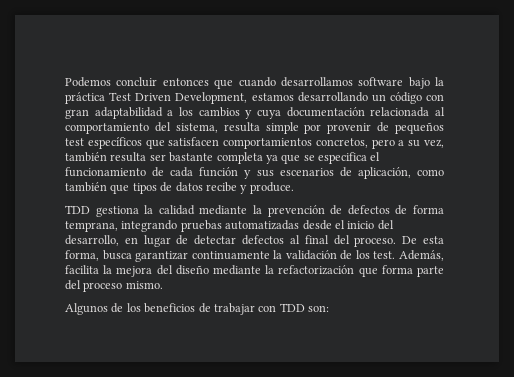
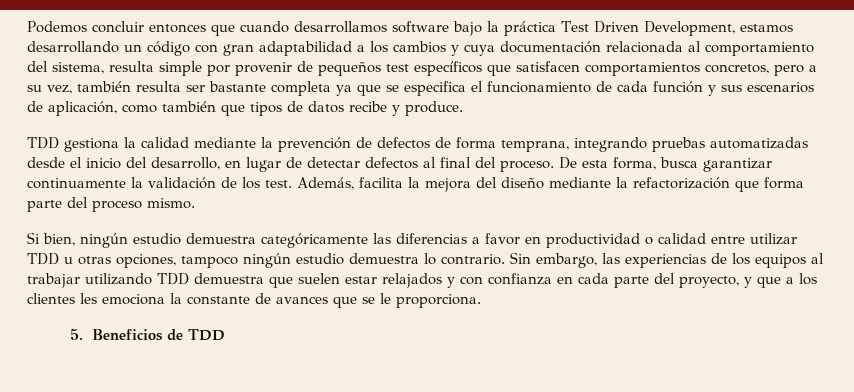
[65,303,329,315] Algunos de los beneficios de trabajar con TDD son: -> [27,232,797,248] [27,252,824,268] [27,273,817,288] [27,293,481,308] [70,328,225,341] Si bien, ningún estudio demuestra categóricamente las diferencias a favor en productividad o calidad entre utilizar TDD u otras opciones, tampoco ningún estudio demuestra lo contrario. Sin embargo, las experiencias de los equipos al trabajar utilizando TDD demuestra que suelen estar relajados y con confianza en cada parte del proyecto, y que a los clientes les emociona la constante de avances que se le proporciona. // 5. Beneficios de TDD

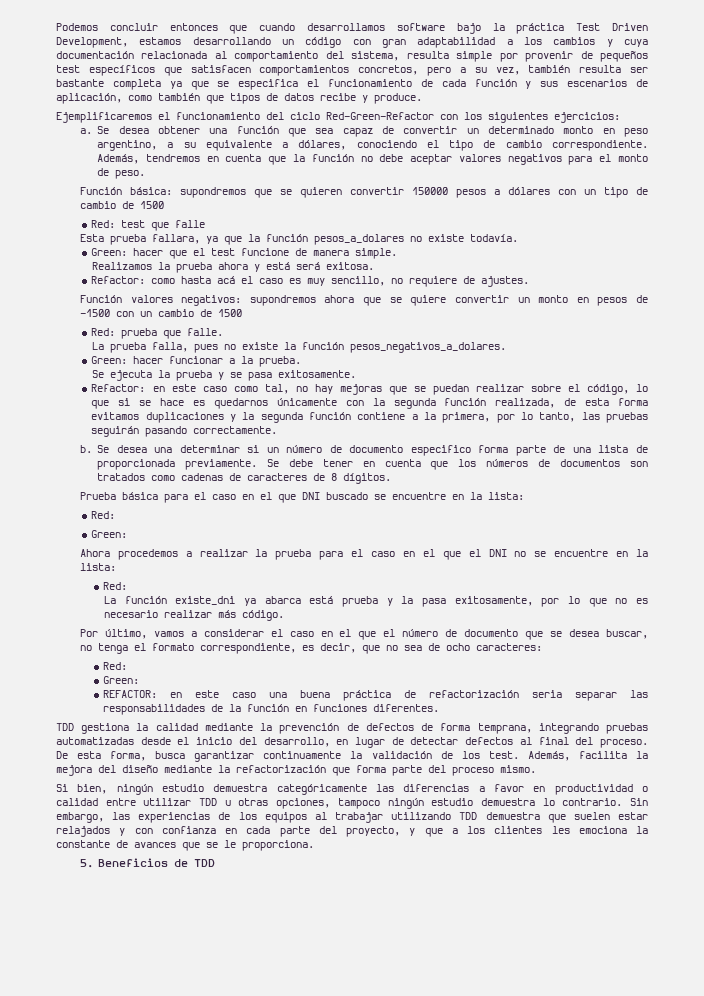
(463, 108) none -> [56,112,620,123] [79,126,648,137] [97,140,648,151] [97,154,648,165] [97,168,146,179] [79,187,648,198] [79,201,164,209] [91,220,206,231] [79,234,518,245] [91,248,398,259] [91,262,374,273] [91,276,530,287] [79,295,648,306] [79,309,242,317] [91,328,224,339] [91,342,506,353] [91,356,302,367] [91,370,356,381] [91,384,649,395] [91,398,649,409] [91,412,649,423] [91,426,278,437] [79,445,648,456] [97,459,648,470] [97,473,392,484] [79,492,524,503] [91,511,116,519] [91,530,128,538] [79,549,648,560] [79,563,116,571] [103,582,128,590] [103,596,649,607] [103,610,284,621] [79,629,648,640] [79,643,542,654] [103,662,128,670] [103,676,140,684] [103,690,648,701] [103,704,440,715] // Ejemplificaremos el funcionamiento del ciclo Red-Green-Refactor con los siguientes ejercicios: // a. Se desea obtener una función que sea capaz de convertir un determinado monto en peso argentino, a su equivalente a dólares, conociendo el tipo de cambio correspondiente. Además, tendremos en cuenta que la función no debe aceptar valores negativos para el monto de peso. // Función básica: supondremos que se quieren convertir 150000 pesos a dólares con un tipo de cambio de 1500 // Red: test que falle // Esta prueba fallara, ya que la función pesos_a_dolares no existe todavía. // Green: hacer que el test funcione de manera simple. // Realizamos la prueba ahora y está será exitosa. // Refactor: como hasta acá el caso es muy sencillo, no requiere de ajustes. // Función valores negativos: supondremos ahora que se quiere convertir un monto en pesos de -1500 con un cambio de 1500 // Red: prueba que falle. // La prueba falla, pues no existe la función pesos_negativos_a_dolares. // Green: hacer funcionar a la prueba. // Se ejecuta la prueba y se pasa exitosamente. // Refactor: en este caso como tal, no hay mejoras que se puedan realizar sobre el código, lo que si se hace es quedarnos únicamente con la segunda función realizada, de esta forma evitamos duplicaciones y la segunda función contiene a la primera, por lo tanto, las pruebas seguirán pasando correctamente. // b. Se desea una determinar si un número de documento especifico forma parte de una lista de proporcionada previamente. Se debe tener en cuenta que los números de documentos son tratados como cadenas de caracteres de 8 dígitos. // Prueba básica para el caso en el que DNI buscado se encuentre en la lista: // Red: // Green: // Ahora procedemos a realizar la prueba para el caso en el que el DNI no se encuentre en la lista: // Red: // La función existe_dni ya abarca está prueba y la pasa exitosamente, por lo que no es necesario realizar más código. // Por último, vamos a considerar el caso en el que el número de documento que se desea buscar, no tenga el formato correspondiente, es decir, que no sea de ocho caracteres: // Red: // Green: // REFACTOR: en este caso una buena práctica de refactorización seria separar las responsabilidades de la función en funciones diferentes.

